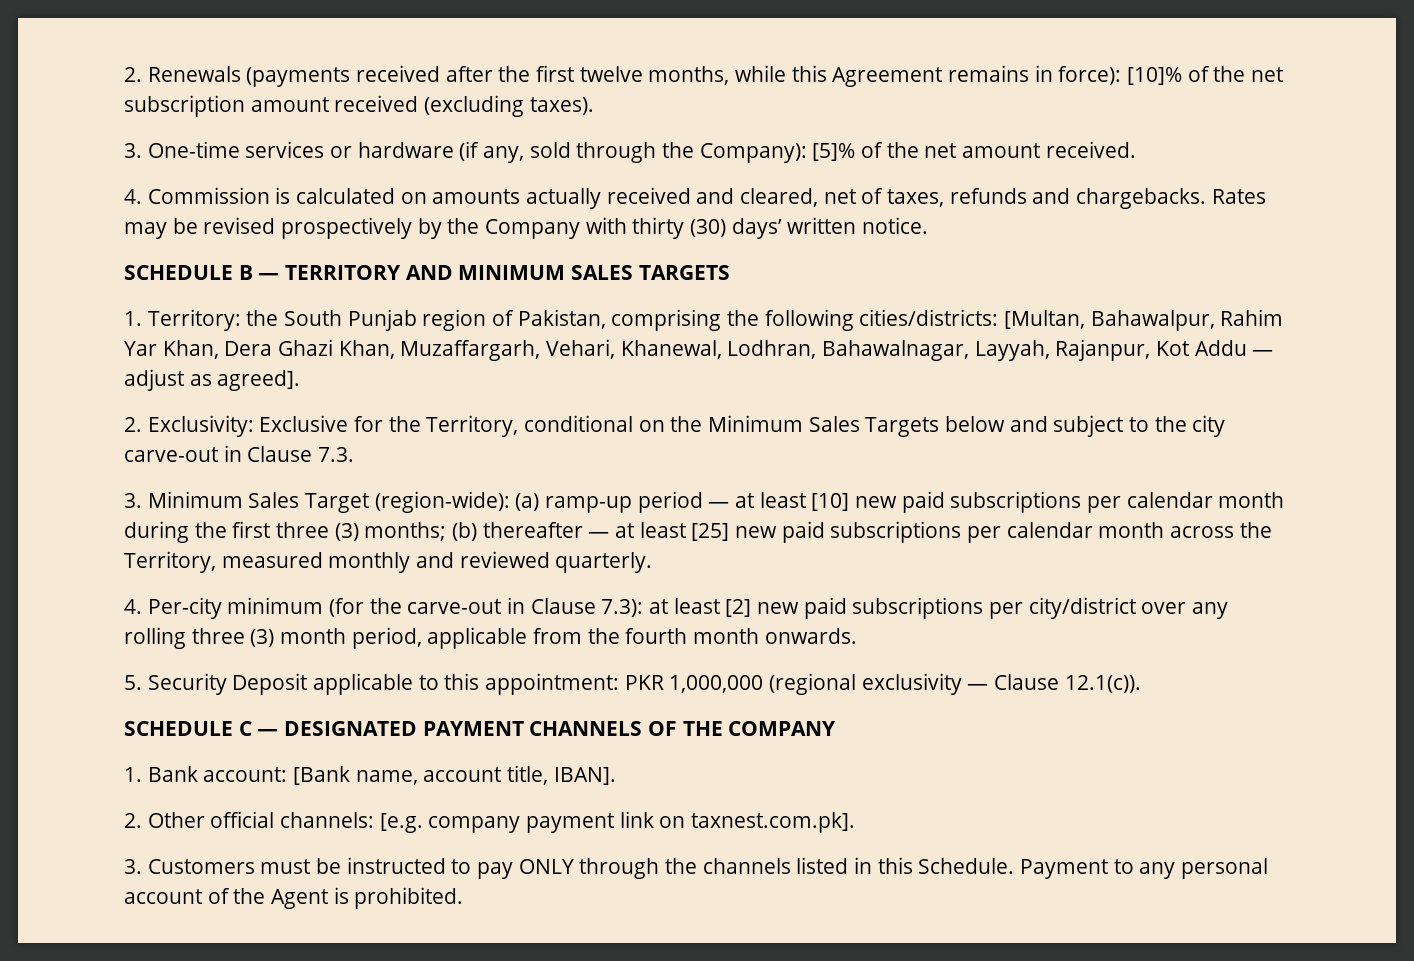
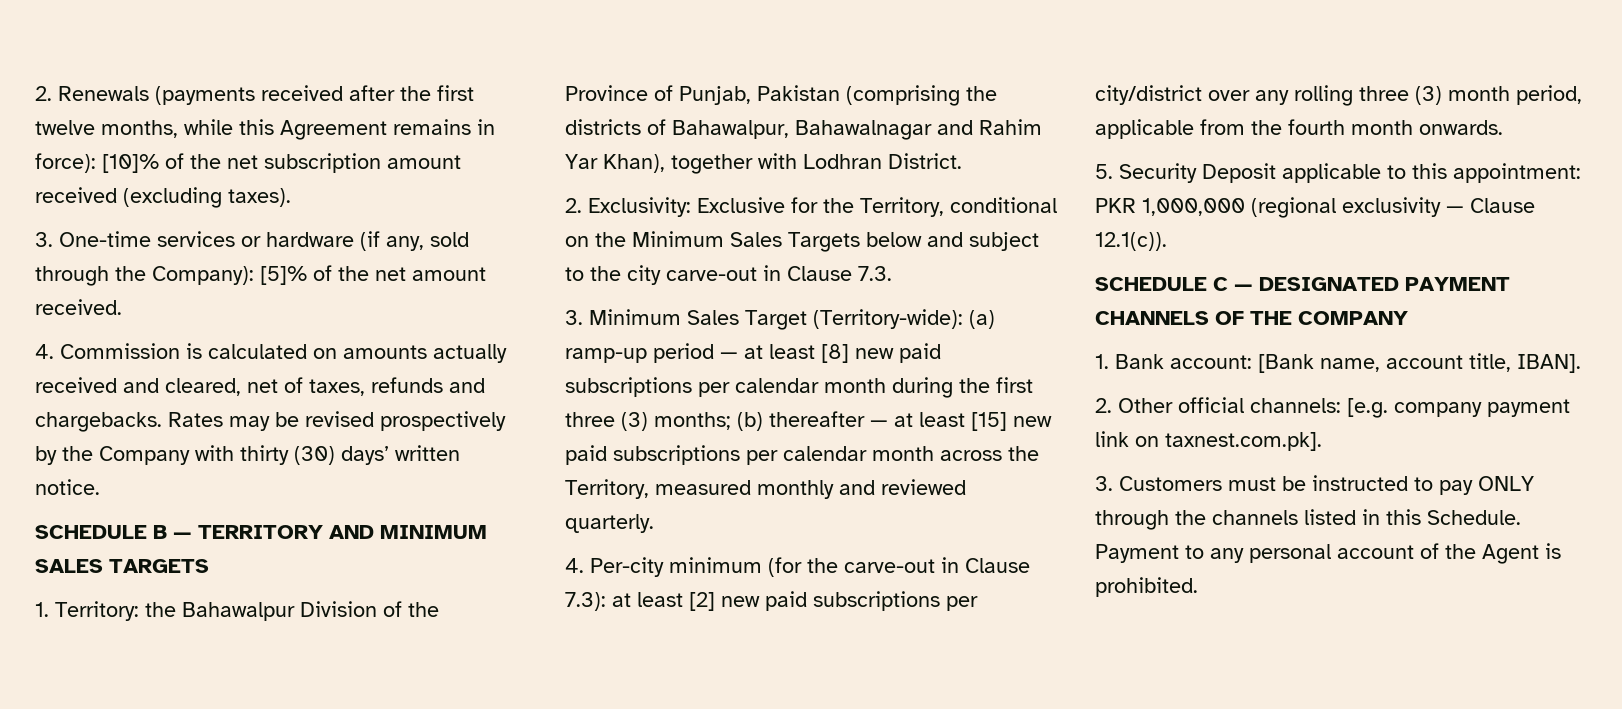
[283,309,1284,331] [124,339,1274,361] [124,369,301,391] South Punjab region of Pakistan, comprising the following cities/districts: [Multan, Bahawalpur, Rahim Yar Khan, Dera Ghazi Khan, Muzaffargarh, Vehari, Khanewal, Lodhran, Bahawalnagar, Layyah, Rajanpur, Kot Addu — adjust as agreed]. -> [182,601,439,621] [565,85,997,106] [565,119,1042,140] [565,153,962,174] Bahawalpur Division of the Province of Punjab, Pakistan (comprising the districts of Bahawalpur, Bahawalnagar and Rahim Yar Khan), together with Lodhran District.
[374,491,510,513] (region-wide): -> [813,309,963,329] (Territory-wide):
[811,493,850,511] [10] -> [821,344,849,363] [8]
[691,523,730,541] [25] -> [971,412,1007,431] [15]

